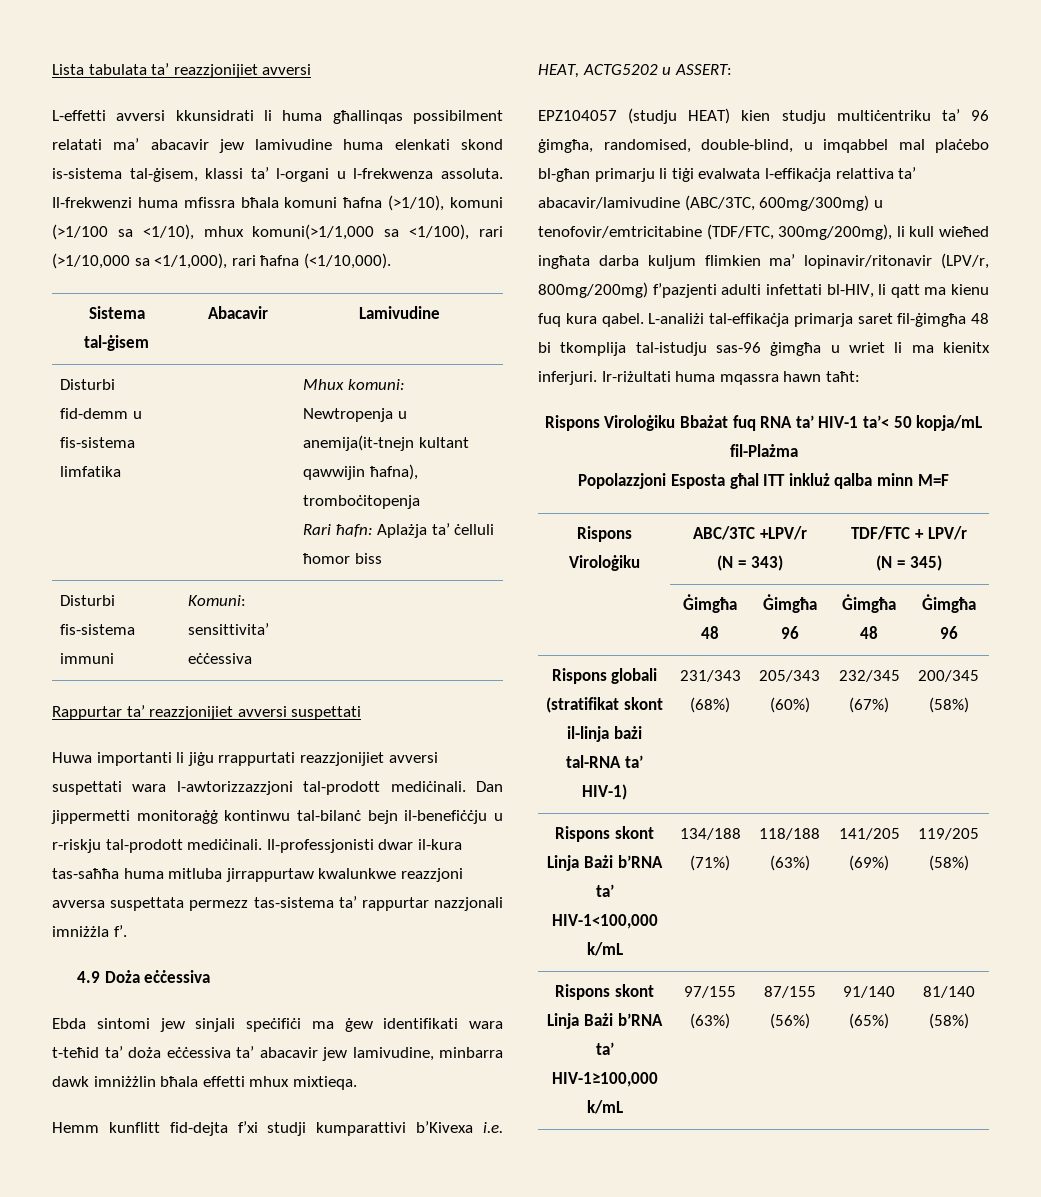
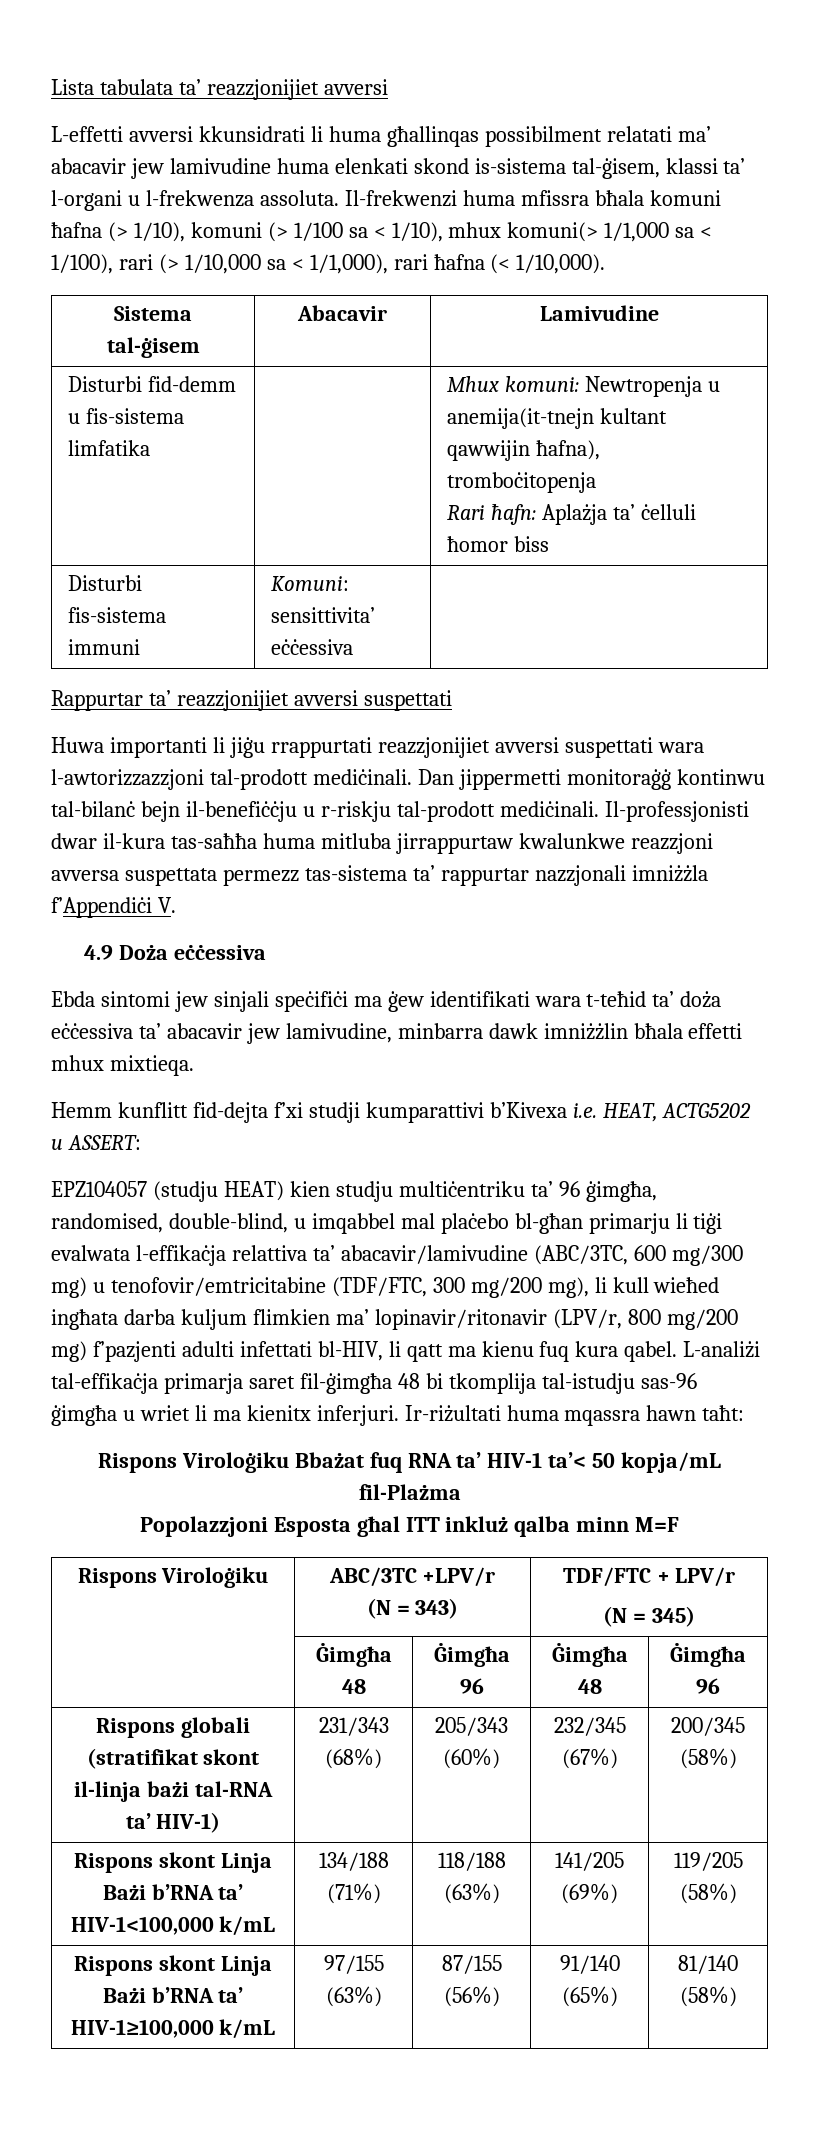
[388,195,503,211] [52,224,503,240] [52,253,391,269] (>1/10), komuni (>1/100 sa <1/10), mhux komuni(>1/1,000 sa <1/100), rari (>1/10,000 sa <1/1,000), rari ħafna (<1/10,000). -> [107,222,713,242] [51,254,606,274] (> 1/10), komuni (> 1/100 sa < 1/10), mhux komuni(> 1/1,000 sa < 1/100), rari (> 1/10,000 sa < 1/1,000), rari ħafna (< 1/10,000).
[113,925,127,937] f’. -> [51,897,176,918] f’Appendiċi V.
[759,195,883,211] [538,224,893,240] 600mg/300mg) u tenofovir/emtricitabine (TDF/FTC, 300mg/200mg), -> [633,1245,743,1266] [51,1277,589,1298] 600 mg/300 mg) u tenofovir/emtricitabine (TDF/FTC, 300 mg/200 mg),
[538,282,648,298] 800mg/200mg) -> [627,1309,738,1330] [51,1341,87,1362] 800 mg/200 mg)

